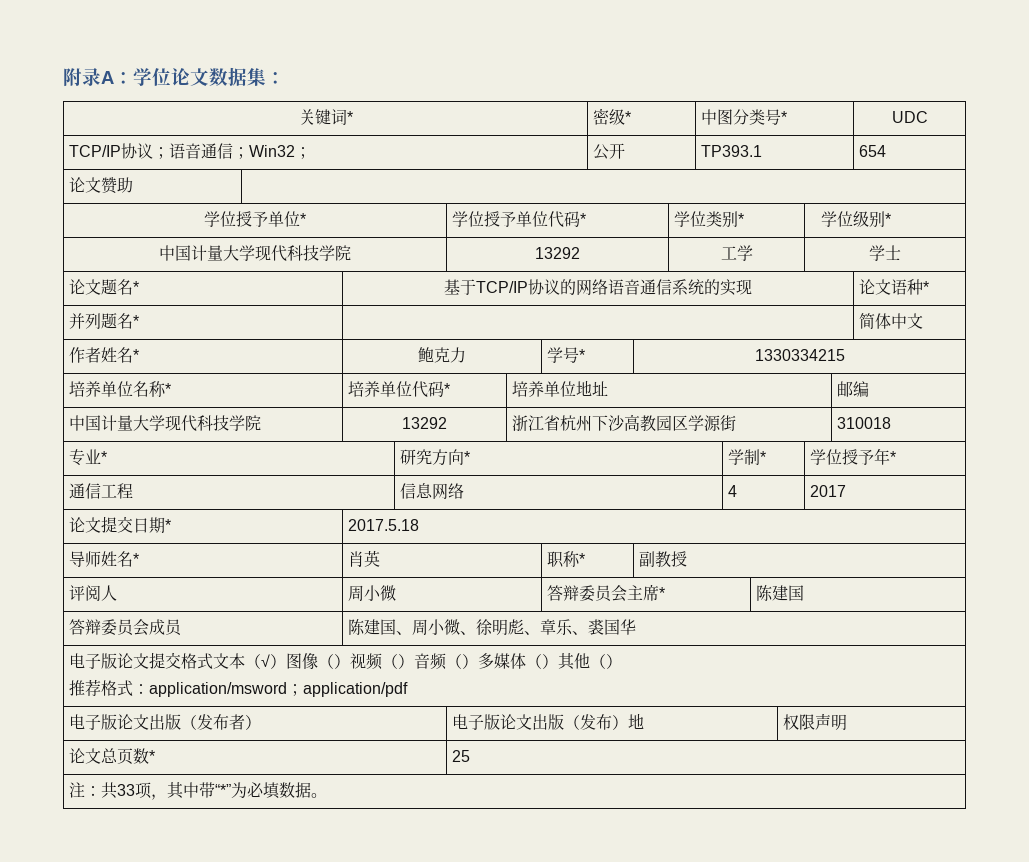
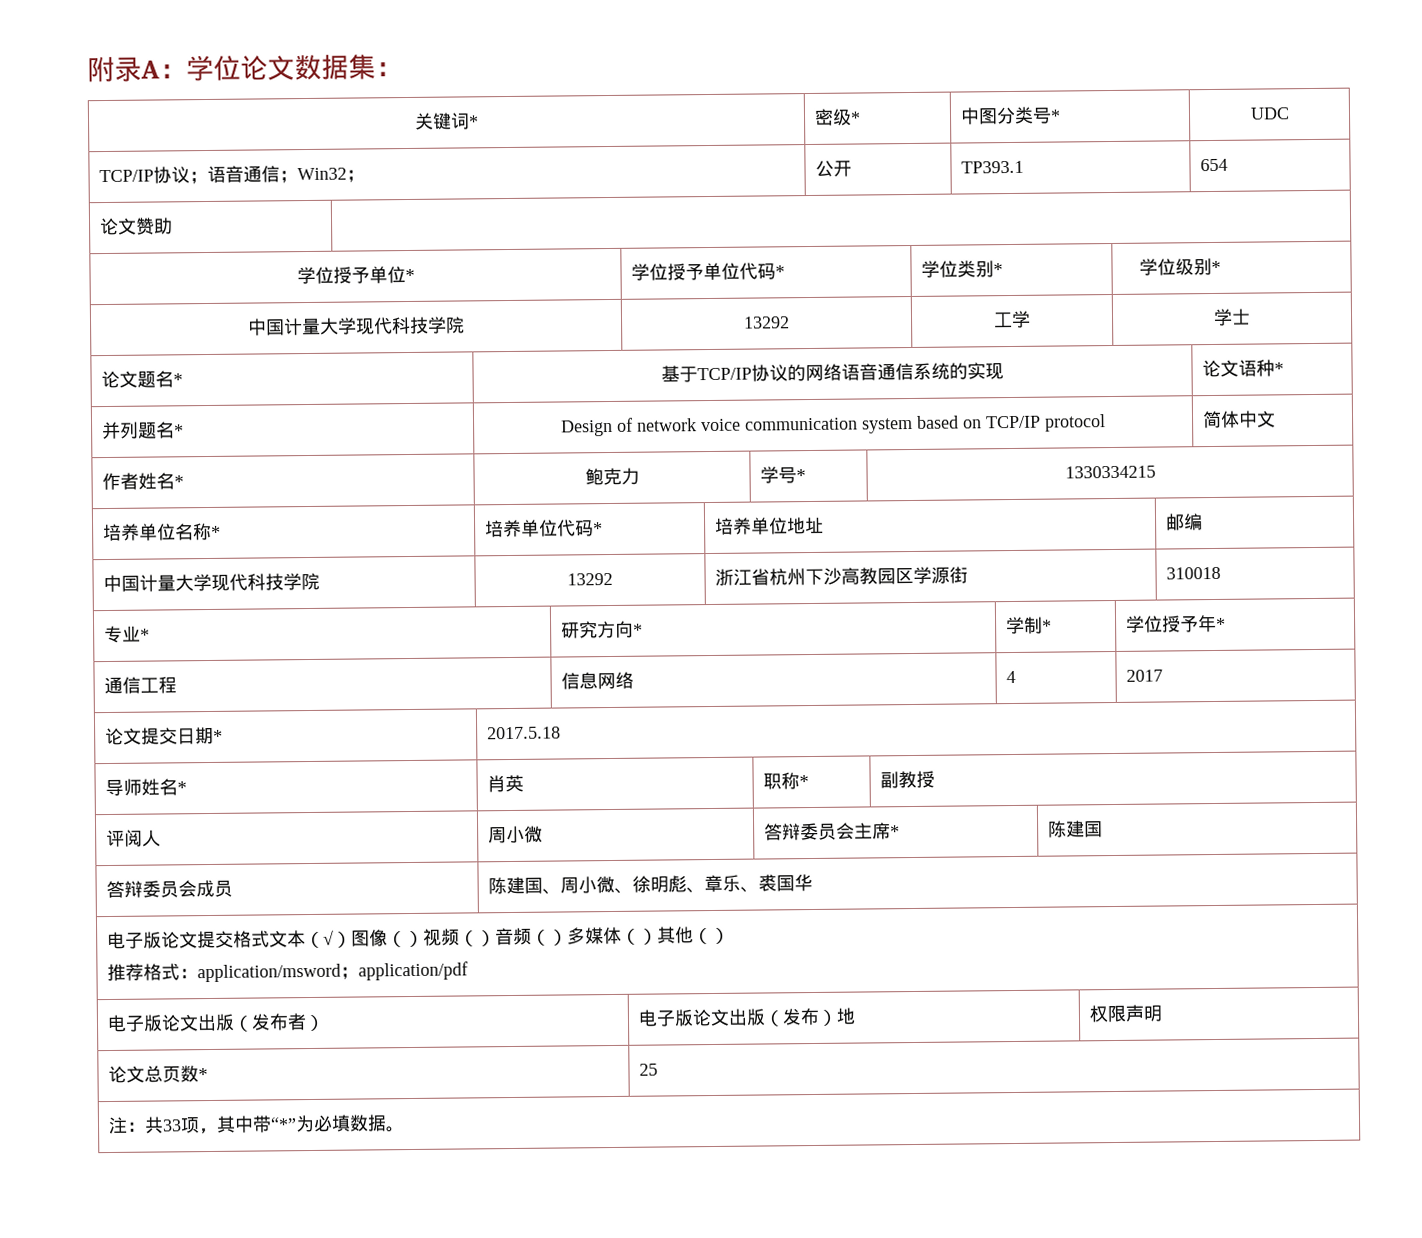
(140, 321) none -> [561,414,1106,437] Design of network voice communication system based on TCP/IP protocol

